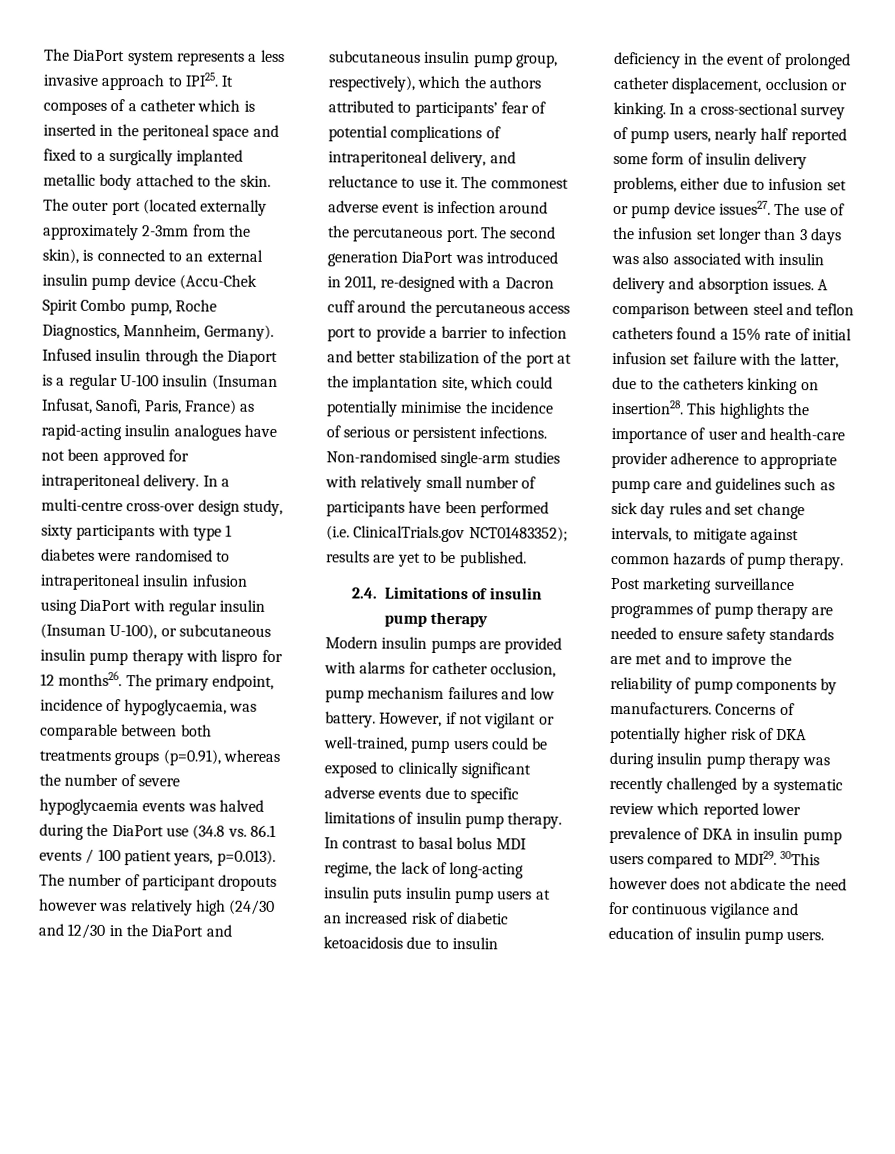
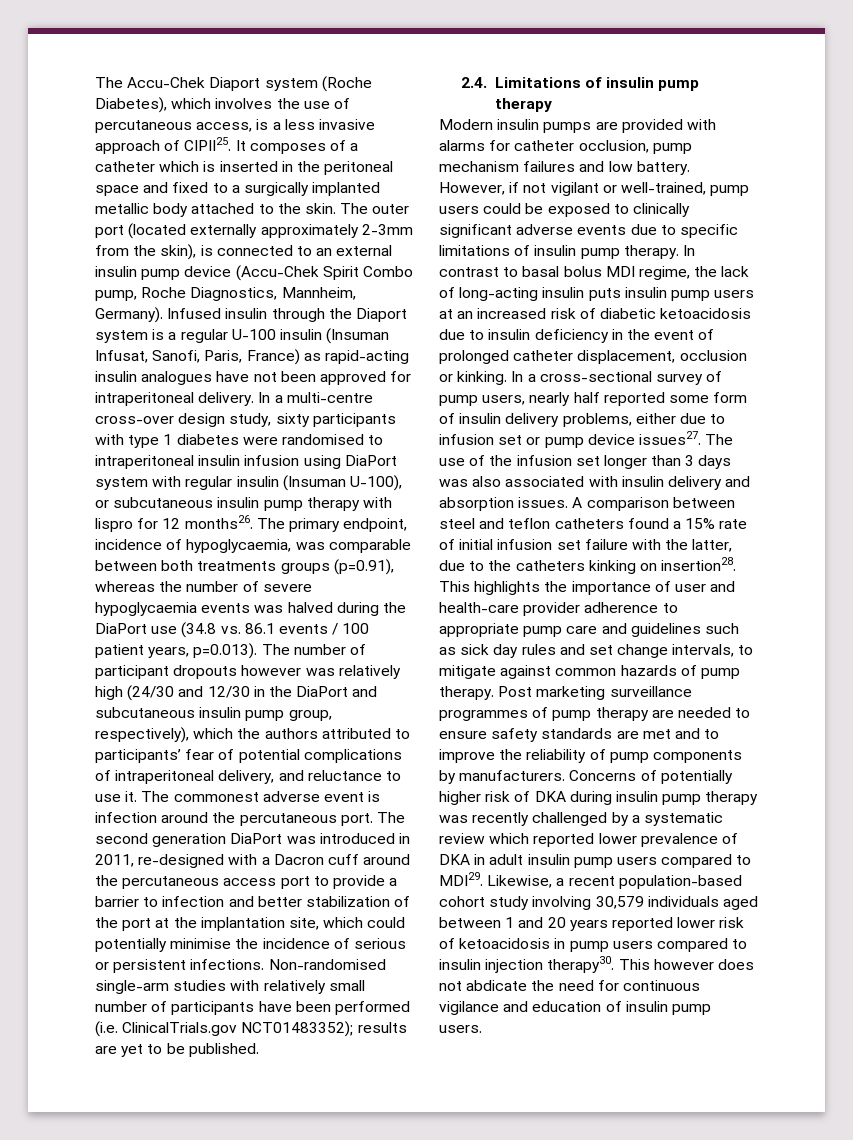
[44,48,245,66] The DiaPort system represents -> [95,76,372,92] [95,97,350,113] [95,119,269,133] The Accu-Chek Diaport system (Roche Diabetes), which involves the use of percutaneous access, is
[167,72,218,87] to IPI25. -> [164,137,232,151] of CIPII25.
(279, 358) none -> [95,330,148,343] system
(132, 605) none -> [95,477,148,490] system
(750, 834) none -> [489,854,524,865] adult
[780,850,821,866] 30This -> [487,875,742,889] [439,896,758,910] [439,917,745,931] [439,938,748,952] [439,956,650,973] Likewise, a recent population-based cohort study involving 30,579 individuals aged between 1 and 20 years reported lower risk of ketoacidosis in pump users compared to insulin injection therapy30. This

